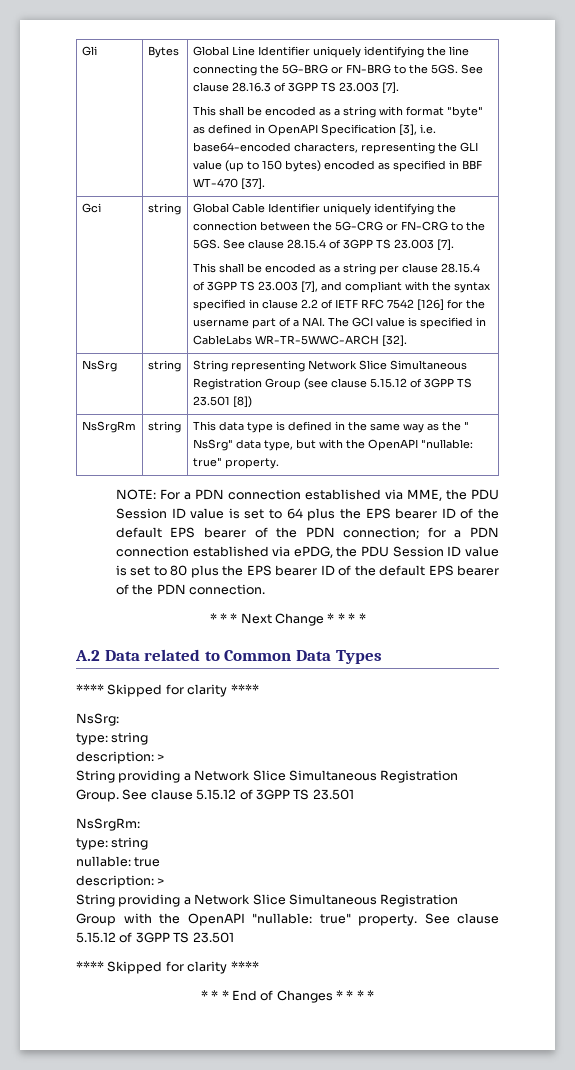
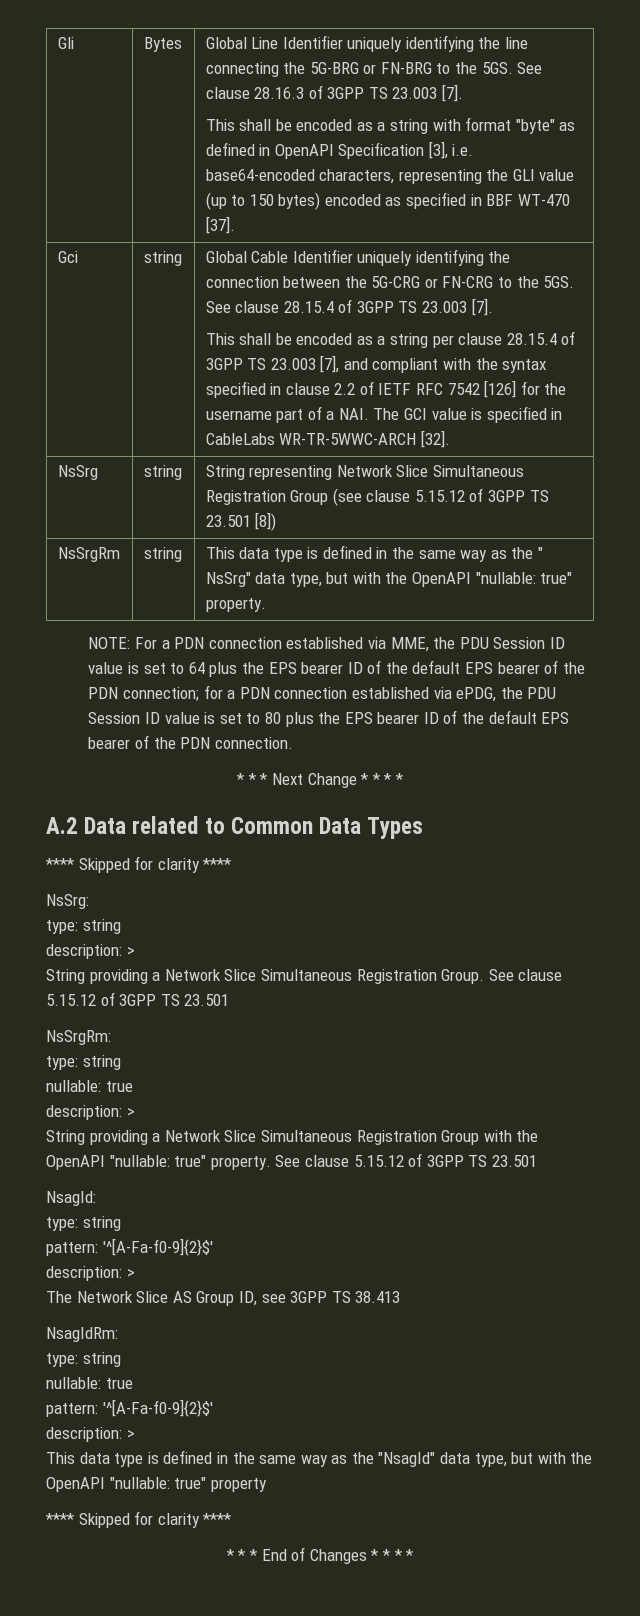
(234, 937) none -> [46,1191,96,1206] [46,1216,121,1231] [46,1238,213,1256] [46,1266,135,1281] [46,1291,401,1306] [46,1327,118,1342] [46,1352,121,1367] [46,1377,133,1389] [46,1399,213,1417] [46,1427,135,1442] [46,1450,593,1467] [46,1477,267,1492] // NsagId: // type: string // pattern: '^[A-Fa-f0-9]{2}$' // description: > // The Network Slice AS Group ID, see 3GPP TS 38.413 // NsagIdRm: // type: string // nullable: true // pattern: '^[A-Fa-f0-9]{2}$' // description: > // This data type is defined in the same way as the "NsagId" data type, but with the OpenAPI "nullable: true" property

